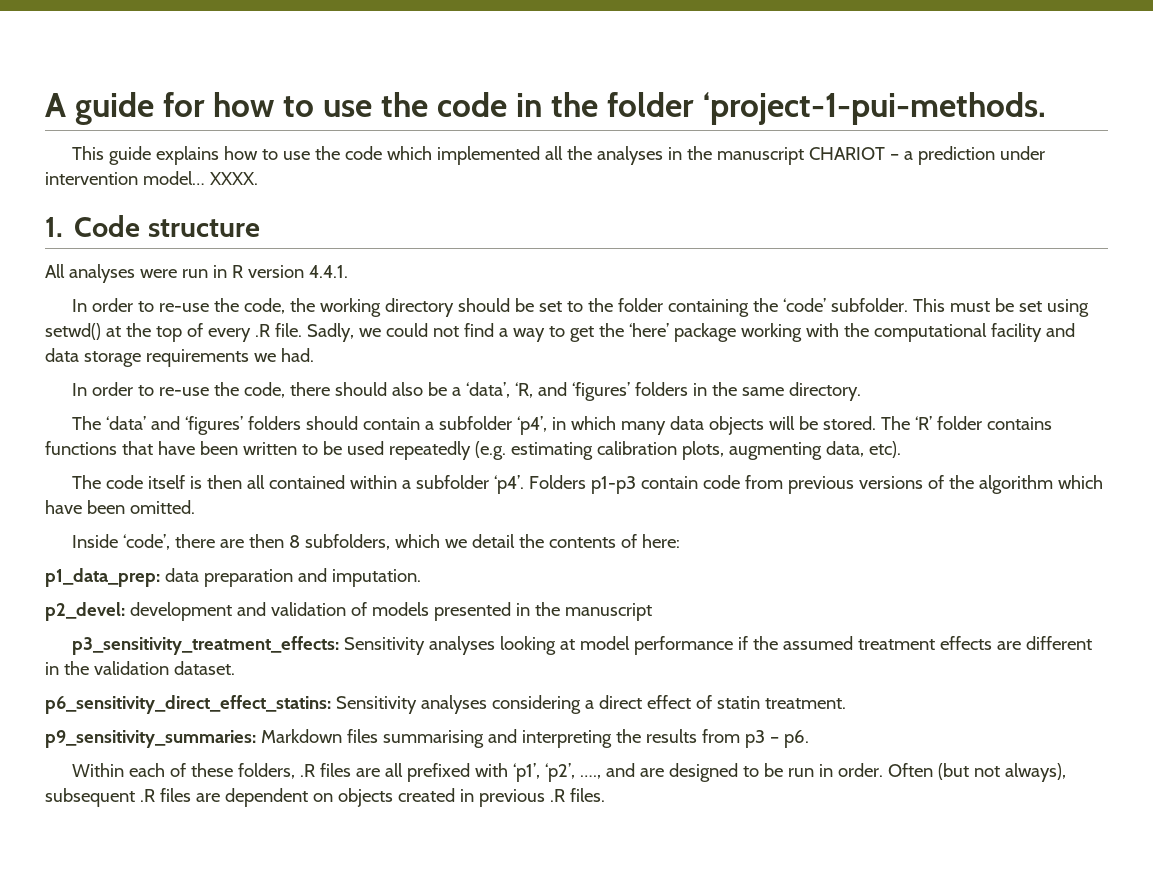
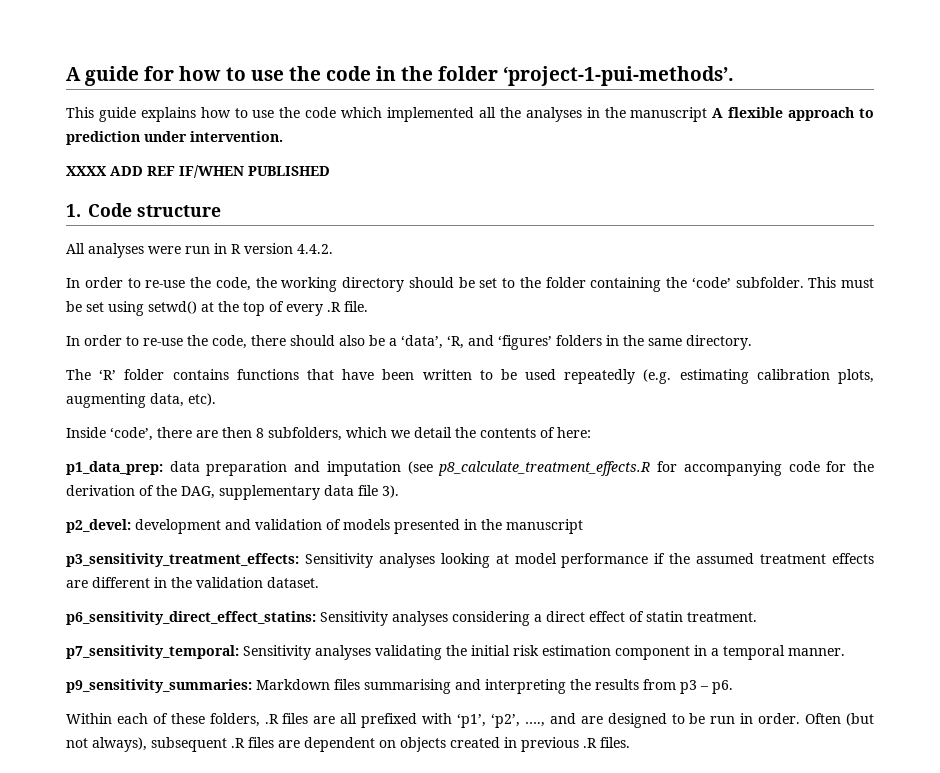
[702,92,1046,125] ‘project-1-pui-methods. -> [503,66,735,86] ‘project-1-pui-methods’.
[808,146,1045,165] [45,171,258,185] CHARIOT – a prediction under intervention model… XXXX. -> [712,107,875,121] [66,131,283,145] [66,165,330,178] A flexible approach to prediction under intervention. // XXXX ADD REF IF/WHEN PUBLISHED
[308,265,348,278] 4.4.1. -> [297,244,333,254] 4.4.2.
[306,323,1075,342] [45,348,314,367] Sadly, we could not find a way to get the ‘here’ package working with the computational facility and data storage requirements we had. -> (368, 306) none
[105,416,910,435] ‘data’ and ‘figures’ folders should contain a subfolder ‘p4’, in which many data objects will be stored. The -> (91, 374) none
[71,475,1103,494] [45,500,195,514] // The code itself is then all contained within a subfolder ‘p4’. Folders p1-p3 contain code from previous versions of the algorithm which have been omitted. -> (216, 399) none
[331,569,421,587] imputation. -> [326,461,875,476] [66,485,399,500] imputation (see p8_calculate_treatment_effects.R for accompanying code for the derivation of the DAG, supplementary data file 3).
(846, 703) none -> [66,645,845,660] // p7_sensitivity_temporal: Sensitivity analyses validating the initial risk estimation component in a temporal manner.

